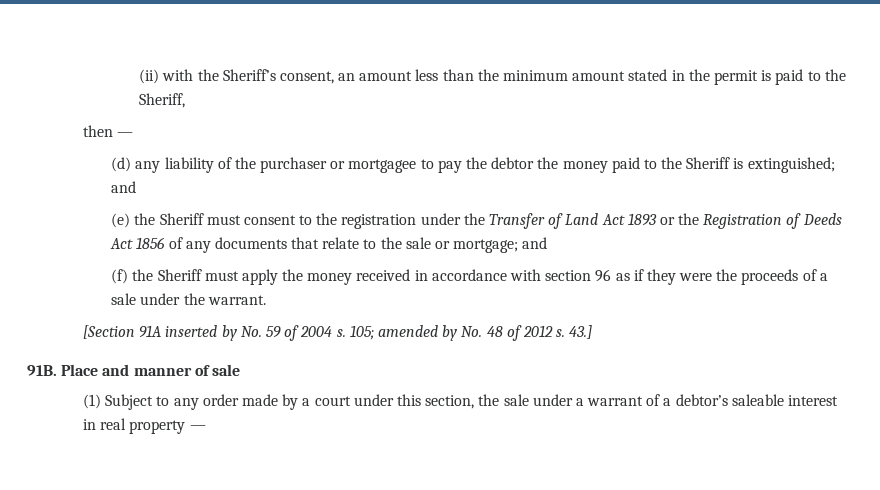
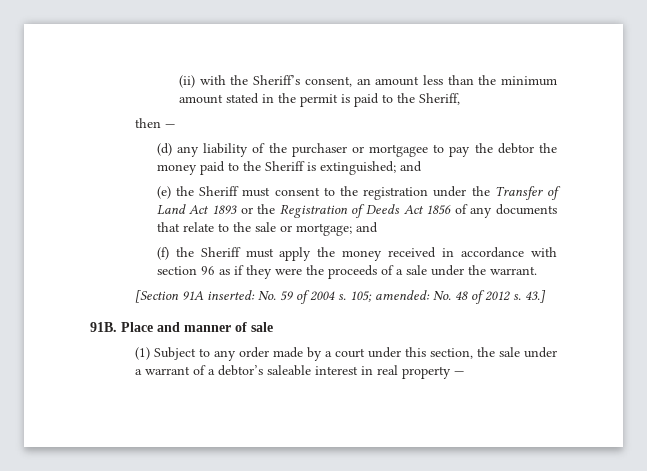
[165,325,237,341] inserted by -> [206,290,255,300] inserted:
[377,325,458,341] amended by -> [374,290,430,300] amended:

